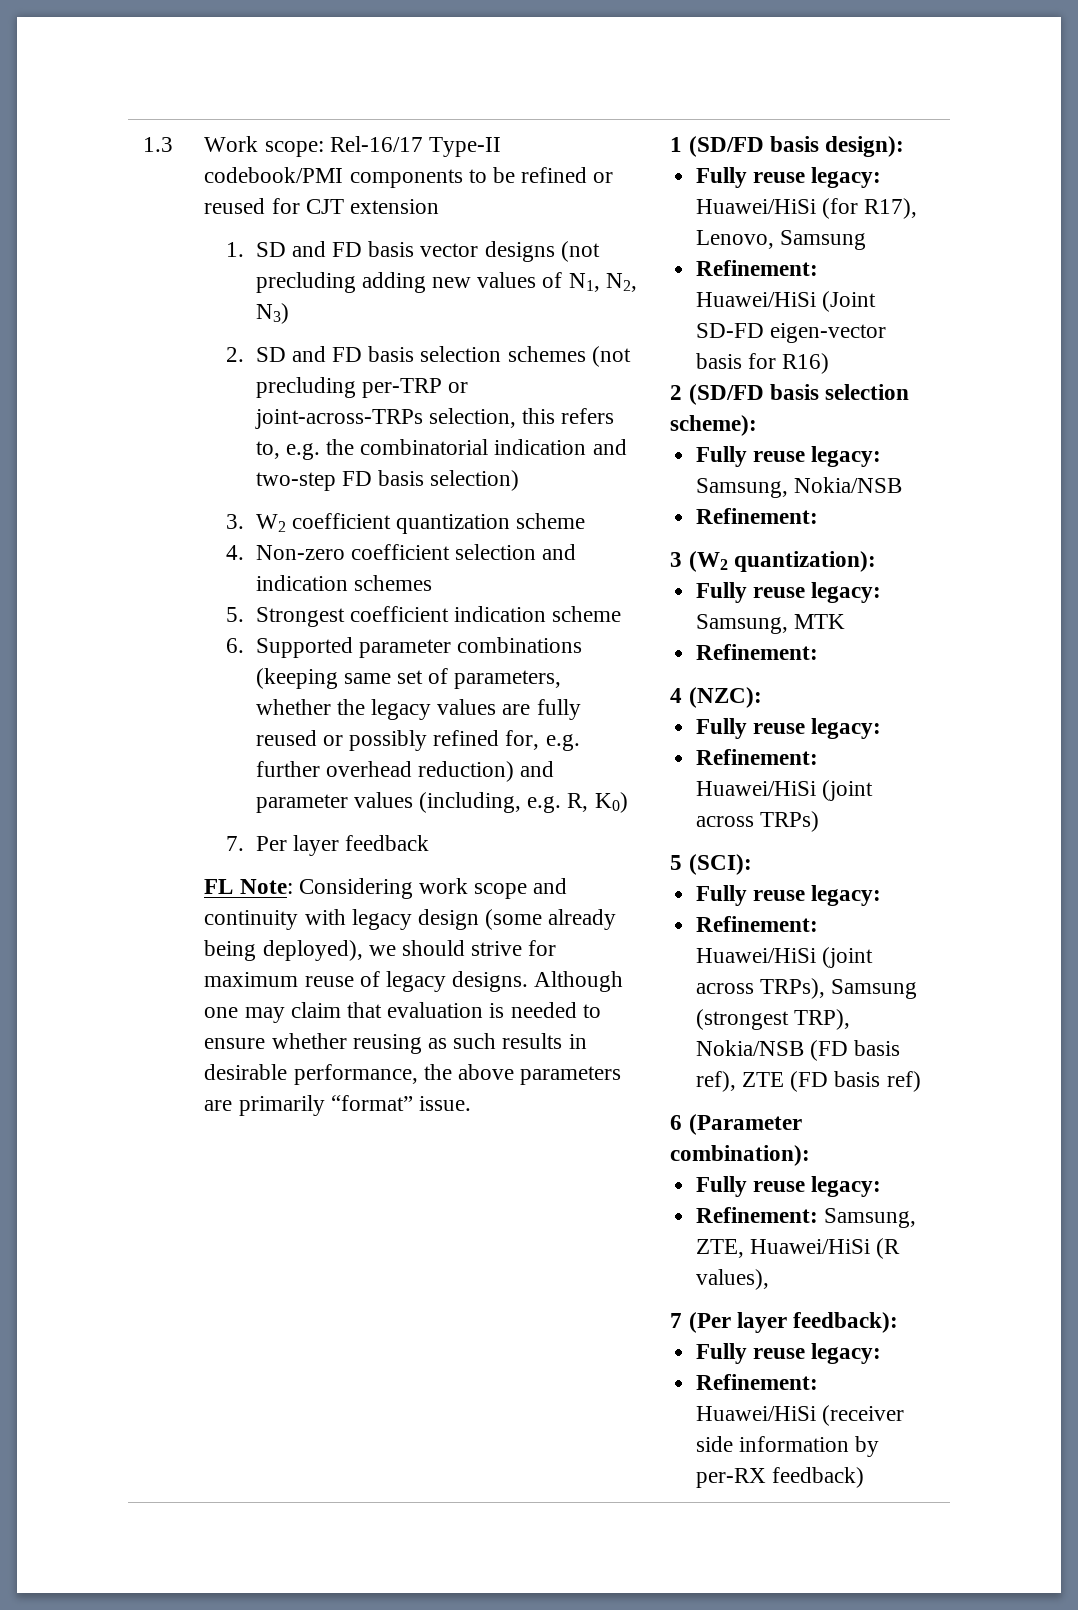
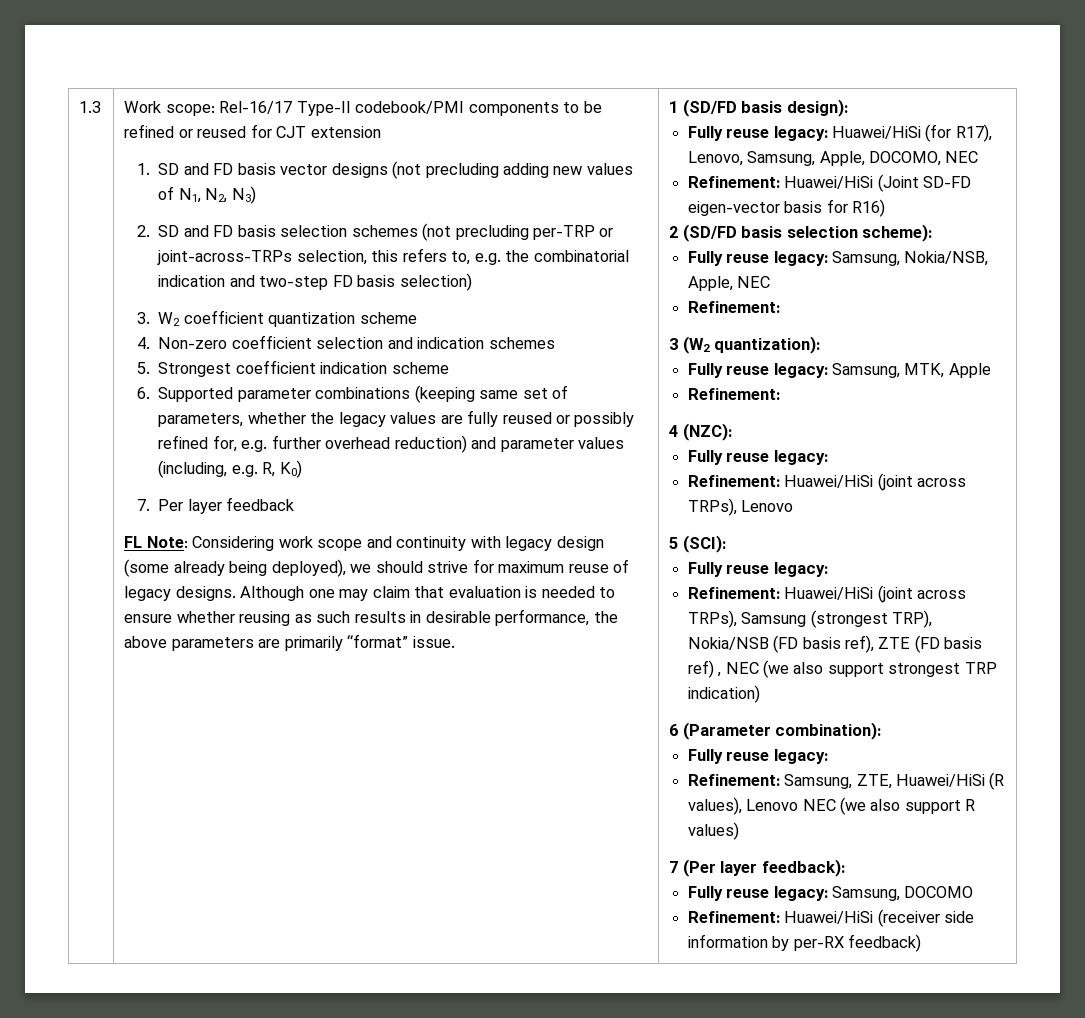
[779,230,866,250] Samsung -> [747,151,979,166] Samsung, Apple, DOCOMO, NEC
[793,477,902,493] Nokia/NSB -> [904,251,989,266] [687,276,771,291] Nokia/NSB, Apple, NEC
[793,614,845,629] MTK -> [904,363,991,378] MTK, Apple
[759,811,819,832] TRPs) -> [687,498,794,516] TRPs), Lenovo
(921, 1081) none -> [717,660,997,678] [687,685,760,703] , NEC (we also support strongest TRP indication)
(769, 1279) none -> [746,797,976,815] [687,822,739,840] Lenovo NEC (we also support R values)
(882, 1353) none -> [831,886,974,901] Samsung, DOCOMO

